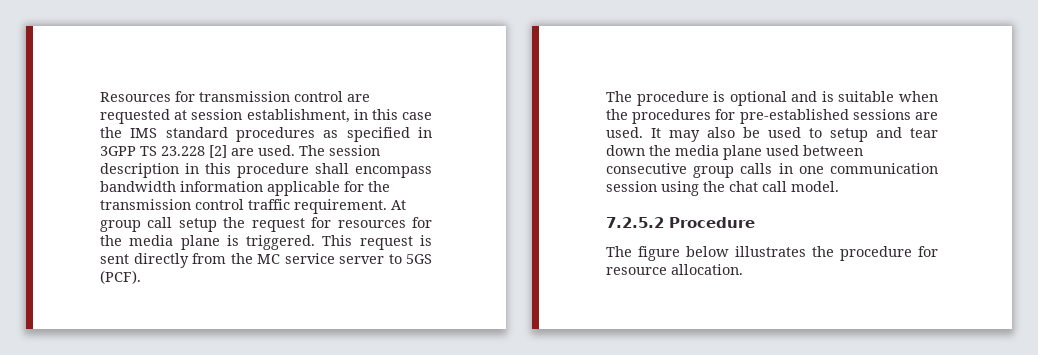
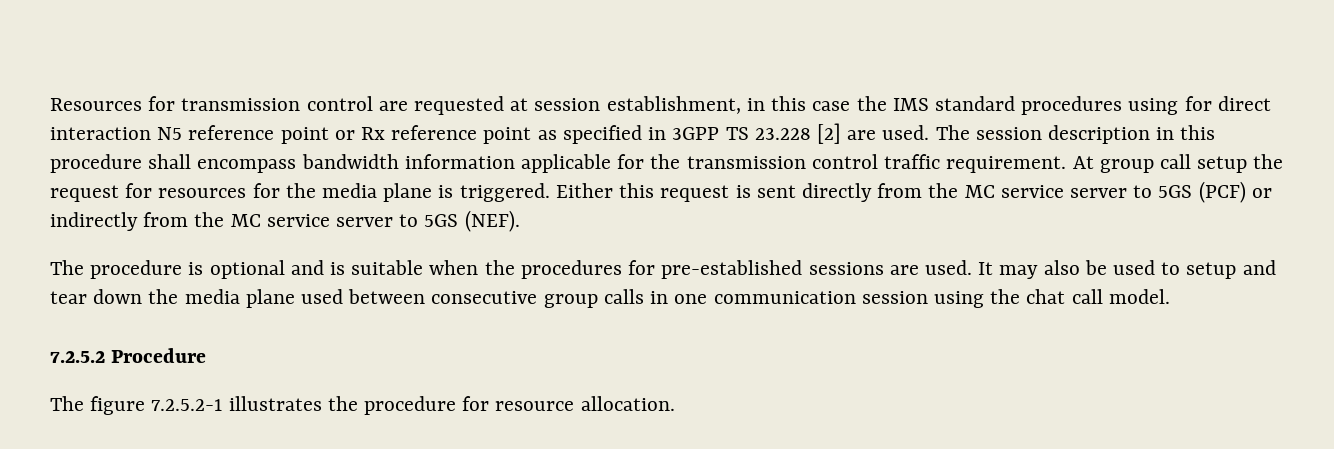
(315, 134) none -> [1128,96,1271,115] [50,125,532,144] using for direct interaction N5 reference point or Rx reference point
[322,235,353,246] This -> [555,183,655,198] Either this
[100,270,141,284] (PCF). -> [1198,181,1272,203] [50,210,520,232] (PCF) or indirectly from the MC service server to 5GS (NEF).
[686,246,729,257] below -> [151,399,223,411] 7.2.5.2-1

